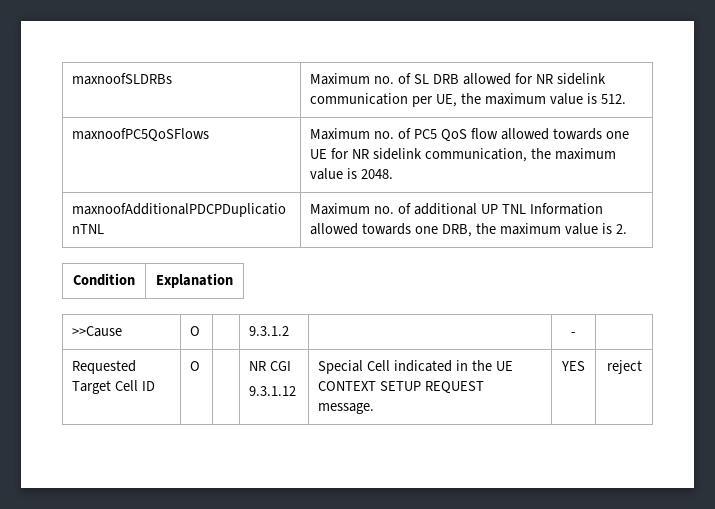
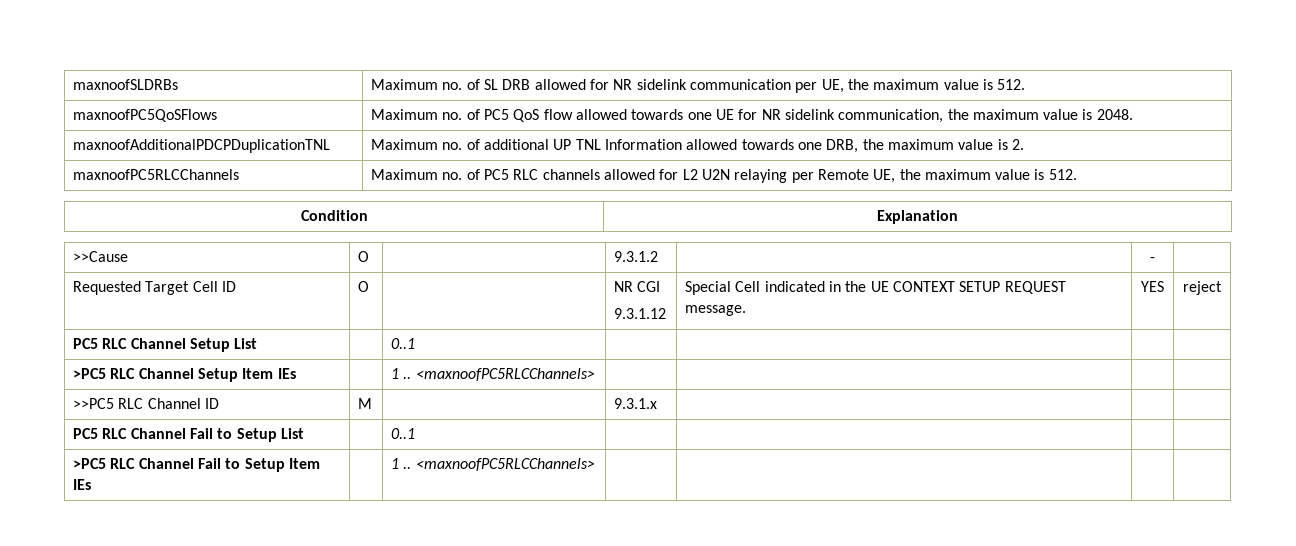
(627, 229) none -> [73,169,240,180] [371,169,1077,183] // maxnoofPC5RLCChannels | Maximum no. of PC5 RLC channels allowed for L2 U2N relaying per Remote UE, the maximum value is 512.
(642, 367) none -> [73,338,258,352] [391,338,416,349] [73,368,296,382] [391,368,595,381] [73,398,219,409] [358,398,373,409] [614,398,658,409] [73,428,304,442] [391,428,416,439] [73,458,320,472] [73,479,92,490] [391,458,595,471] // PC5 RLC Channel Setup List | | 0..1 | | | | // >PC5 RLC Channel Setup Item IEs | | 1 .. <maxnoofPC5RLCChannels> | | | | // >>PC5 RLC Channel ID | M | | 9.3.1.x | | | // PC5 RLC Channel Fail to Setup List | | 0..1 | | | | // >PC5 RLC Channel Fail to Setup Item IEs | | 1 .. <maxnoofPC5RLCChannels> | | | |

